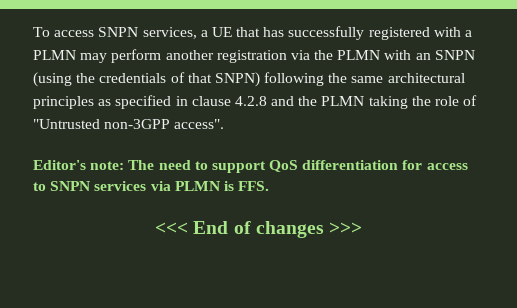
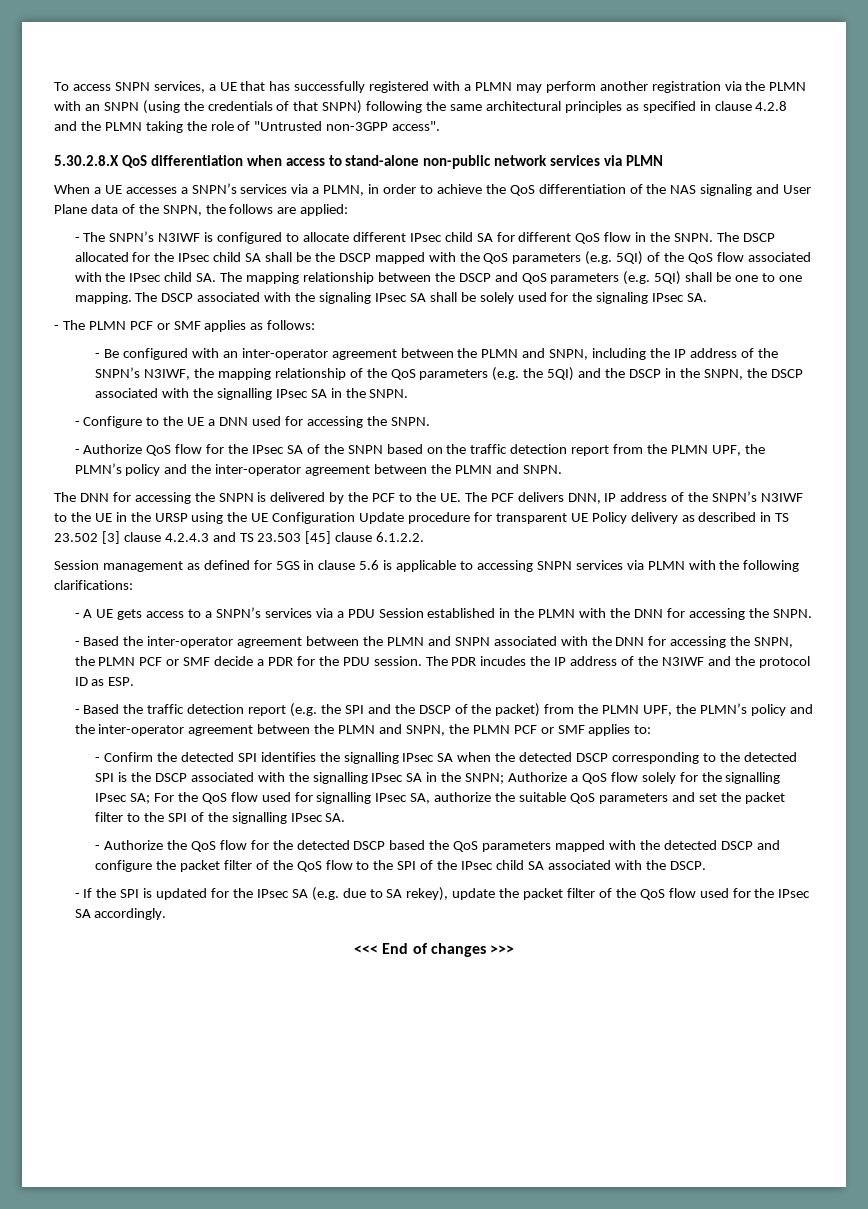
[33,160,468,173] [33,181,270,191] Editor's note: The need to support QoS differentiation for access to SNPN services via PLMN is FFS. -> [54,155,664,169] [54,183,812,196] [54,204,349,216] [74,231,775,244] [74,251,811,265] [74,271,802,285] [74,292,708,304] [54,320,316,332] [95,348,778,360] [95,367,803,381] [95,388,409,400] [74,416,430,428] [74,444,765,456] [74,463,562,476] [54,491,804,504] [54,512,790,524] [54,531,425,544] [54,560,800,572] [54,580,133,590] [74,607,812,620] [74,636,794,648] [74,656,810,668] [74,677,135,686] [74,703,813,717] [74,724,652,736] [95,752,797,764] [95,772,781,784] [95,792,785,804] [95,812,346,824] [95,840,780,852] [95,860,706,872] [74,887,811,901] [74,908,167,920] 5.30.2.8.X QoS differentiation when access to stand-alone non-public network services via PLMN // When a UE accesses a SNPN’s services via a PLMN, in order to achieve the QoS differentiation of the NAS signaling and User Plane data of the SNPN, the follows are applied: // - The SNPN’s N3IWF is configured to allocate different IPsec child SA for different QoS flow in the SNPN. The DSCP allocated for the IPsec child SA shall be the DSCP mapped with the QoS parameters (e.g. 5QI) of the QoS flow associated with the IPsec child SA. The mapping relationship between the DSCP and QoS parameters (e.g. 5QI) shall be one to one mapping. The DSCP associated with the signaling IPsec SA shall be solely used for the signaling IPsec SA. // - The PLMN PCF or SMF applies as follows: // - Be configured with an inter-operator agreement between the PLMN and SNPN, including the IP address of the SNPN’s N3IWF, the mapping relationship of the QoS parameters (e.g. the 5QI) and the DSCP in the SNPN, the DSCP associated with the signalling IPsec SA in the SNPN. // - Configure to the UE a DNN used for accessing the SNPN. // - Authorize QoS flow for the IPsec SA of the SNPN based on the traffic detection report from the PLMN UPF, the PLMN’s policy and the inter-operator agreement between the PLMN and SNPN. // The DNN for accessing the SNPN is delivered by the PCF to the UE. The PCF delivers DNN, IP address of the SNPN’s N3IWF to the UE in the URSP using the UE Configuration Update procedure for transparent UE Policy delivery as described in TS 23.502 [3] clause 4.2.4.3 and TS 23.503 [45] clause 6.1.2.2. // Session management as defined for 5GS in clause 5.6 is applicable to accessing SNPN services via PLMN with the following clarifications: // - A UE gets access to a SNPN’s services via a PDU Session established in the PLMN with the DNN for accessing the SNPN. // - Based the inter-operator agreement between the PLMN and SNPN associated with the DNN for accessing the SNPN, the PLMN PCF or SMF decide a PDR for the PDU session. The PDR incudes the IP address of the N3IWF and the protocol ID as ESP. // - Based the traffic detection report (e.g. the SPI and the DSCP of the packet) from the PLMN UPF, the PLMN’s policy and the inter-operator agreement between the PLMN and SNPN, the PLMN PCF or SMF applies to: // - Confirm the detected SPI identifies the signalling IPsec SA when the detected DSCP corresponding to the detected SPI is the DSCP associated with the signalling IPsec SA in the SNPN; Authorize a QoS flow solely for the signalling IPsec SA; For the QoS flow used for signalling IPsec SA, authorize the suitable QoS parameters and set the packet filter to the SPI of the signalling IPsec SA. // - Authorize the QoS flow for the detected DSCP based the QoS parameters mapped with the detected DSCP and configure the packet filter of the QoS flow to the SPI of the IPsec child SA associated with the DSCP. // - If the SPI is updated for the IPsec SA (e.g. due to SA rekey), update the packet filter of the QoS flow used for the IPsec SA accordingly.

